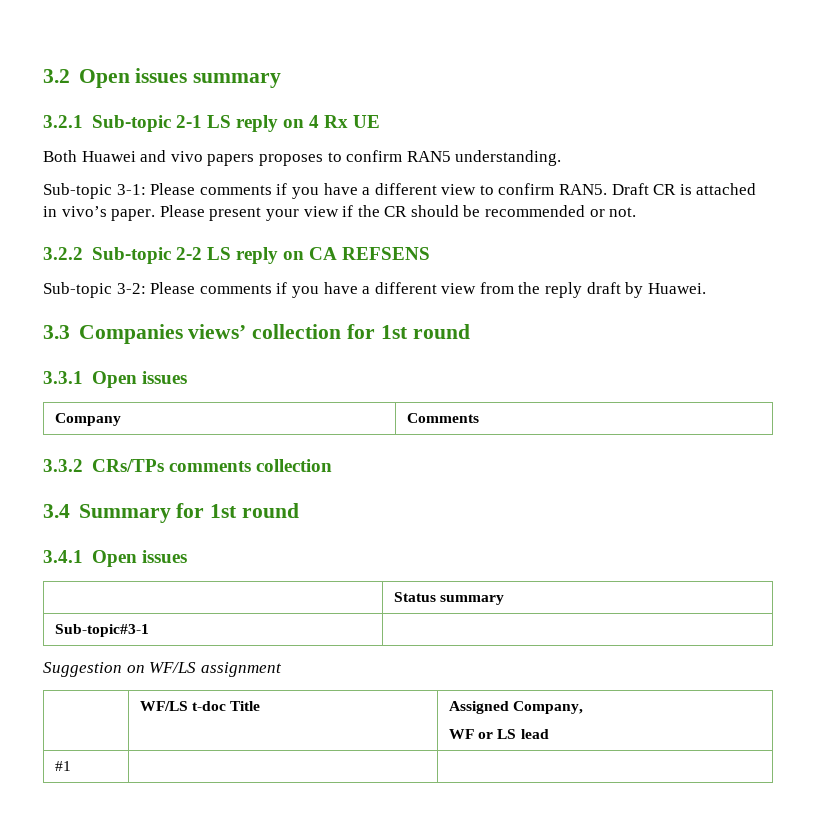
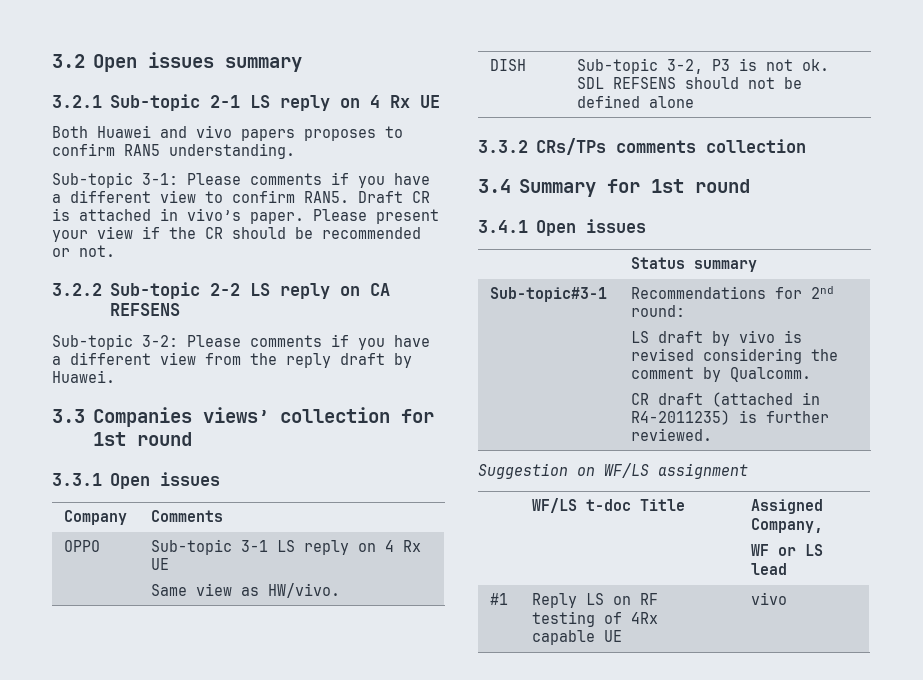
(480, 418) none -> [63,540,100,552] [150,539,421,555] [150,558,169,570] [150,583,340,598] [489,59,526,71] [576,58,829,74] [576,77,802,89] [576,95,694,108] // OPPO | Sub-topic 3-1 LS reply on 4 Rx UE // Same view as HW/vivo. // DISH | Sub-topic 3-2, P3 is not ok. SDL REFSENS should not be defined alone
(150, 630) none -> [630,286,834,299] [630,305,685,317] [630,330,802,346] [630,348,838,364] [630,367,811,382] [630,392,820,407] [630,410,829,425] [630,428,712,441] Recommendations for 2nd round: // LS draft by vivo is revised considering the comment by Qualcomm. // CR draft (attached in R4-2011235) is further reviewed.
(72, 766) | -> [531,593,658,608] [531,611,658,627] [531,630,622,645] [750,592,787,605] Reply LS on RF testing of 4Rx capable UE | vivo

